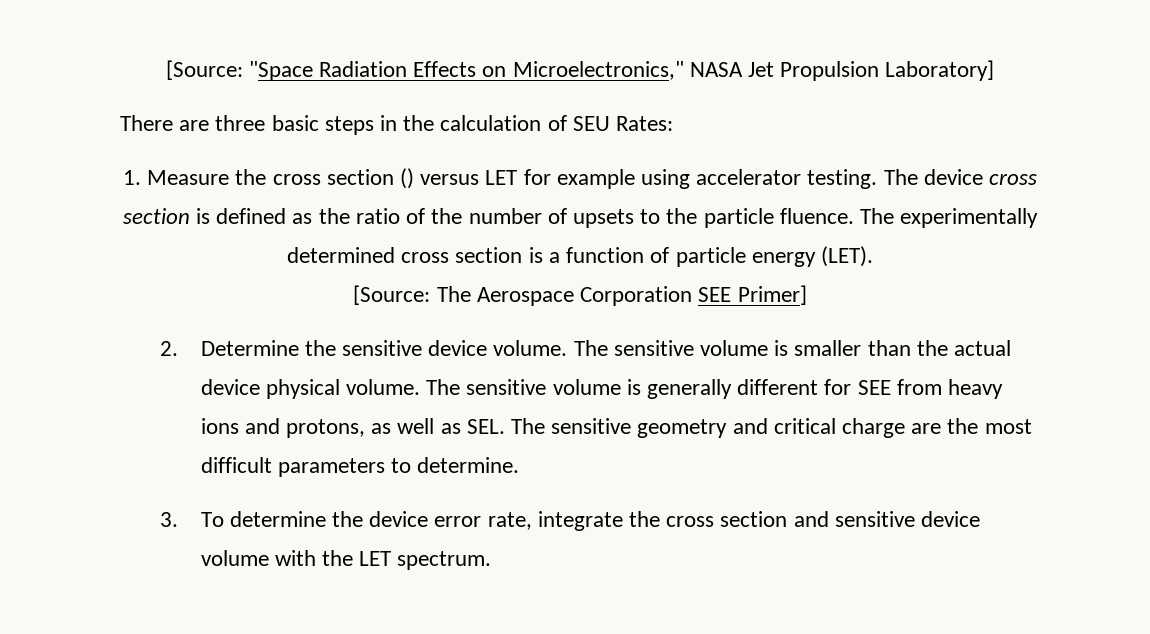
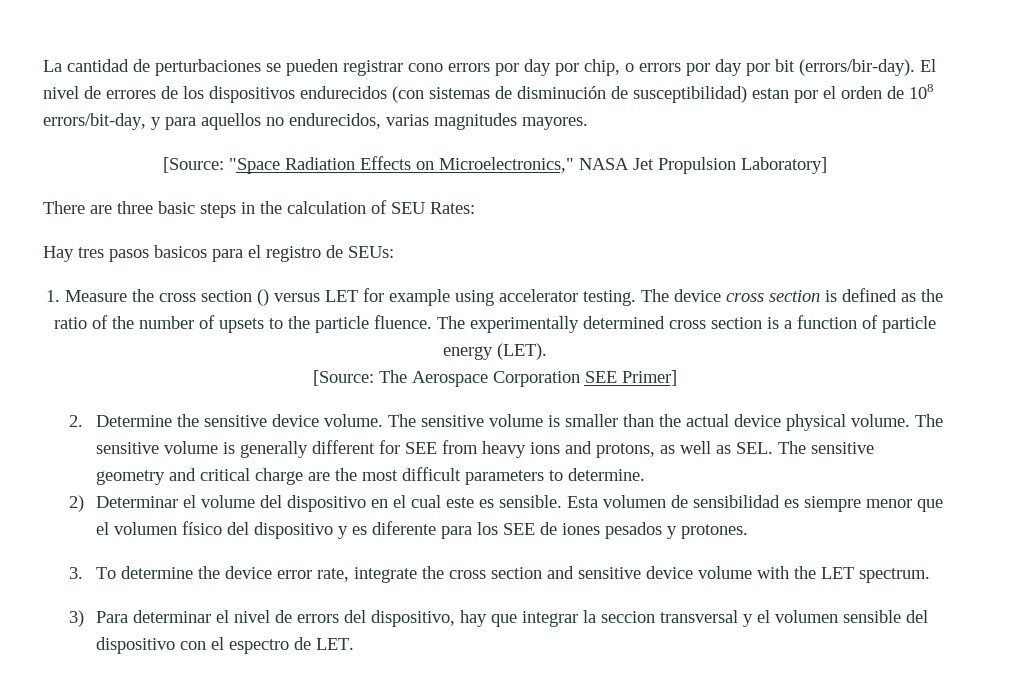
(165, 70) none -> [43,59,936,76] [43,84,934,103] [43,113,588,130] La cantidad de perturbaciones se pueden registrar cono errors por day por chip, o errors por day por bit (errors/bir-day). El nivel de errores de los dispositivos endurecidos (con sistemas de disminución de susceptibilidad) estan por el orden de 108 errors/bit-day, y para aquellos no endurecidos, varias magnitudes mayores. //
(674, 123) none -> [43,245,394,262] // Hay tres pasos basicos para el registro de SEUs:
(520, 465) none -> [69,495,943,512] [95,521,748,539] // 2) Determinar el volume del dispositivo en el cual este es sensible. Esta volumen de sensibilidad es siempre menor que el volumen físico del dispositivo y es diferente para los SEE de iones pesados y protones.
(492, 560) none -> [69,610,928,627] [95,637,354,654] // 3) Para determinar el nivel de errors del dispositivo, hay que integrar la seccion transversal y el volumen sensible del dispositivo con el espectro de LET.

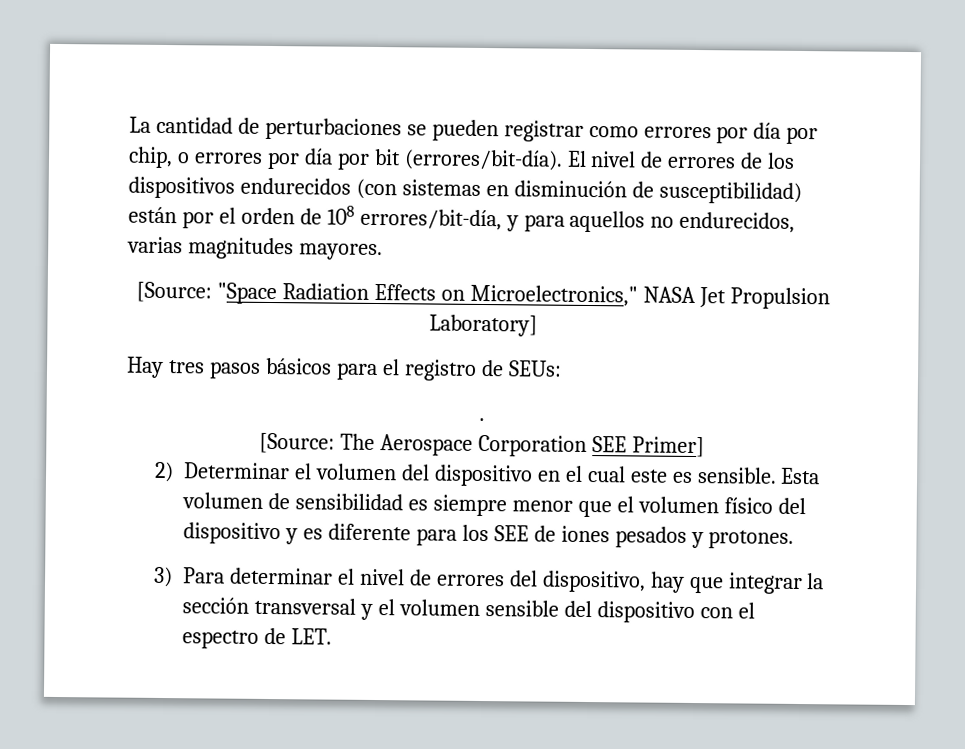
[408,59,742,76] cono errors por day por chip, o errors por day -> [588,122,819,145] [128,146,333,170] como errores por día por chip, o errores por día
[799,59,915,76] (errors/bir-day). -> [403,149,563,171] (errores/bit-día).
[495,86,512,99] de -> [485,185,509,197] en
[752,88,789,99] estan -> [128,206,177,224] están
[43,113,146,130] errors/bit-day, -> [359,208,502,231] errores/bit-día,
[43,200,475,218] // There are three basic steps in the calculation of SEU Rates: -> (538, 325) none
[154,245,207,258] basicos -> [264,357,332,375] básicos
[46,288,943,306] [53,315,936,333] [442,343,547,360] 1. Measure the cross section () versus LET for example using accelerator testing. The device cross section is defined as the ratio of the number of upsets to the particle fluence. The experimentally determined cross section is a function of particle energy (LET). -> [479,417,485,422] .
[69,414,943,431] [95,440,874,458] [95,467,645,485] // 2. Determine the sensitive device volume. The sensitive volume is smaller than the actual device physical volume. The sensitive volume is generally different for SEE from heavy ions and protons, as well as SEL. The sensitive geometry and critical charge are the most difficult parameters to determine. -> (705, 447) none
[200,495,255,508] volume -> [316,463,398,481] volumen
[69,566,930,583] // 3. To determine the device error rate, integrate the cross section and sensitive device volume with the LET spectrum. -> (795, 539) none
[296,614,339,623] errors -> [436,574,505,587] errores
[600,611,655,623] seccion -> [182,597,250,614] sección

